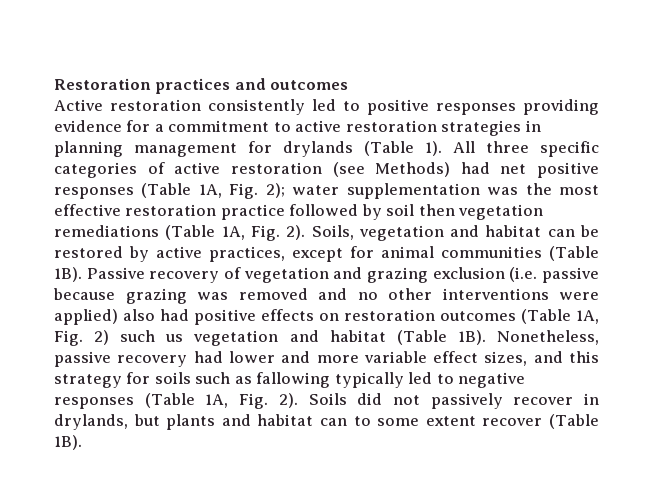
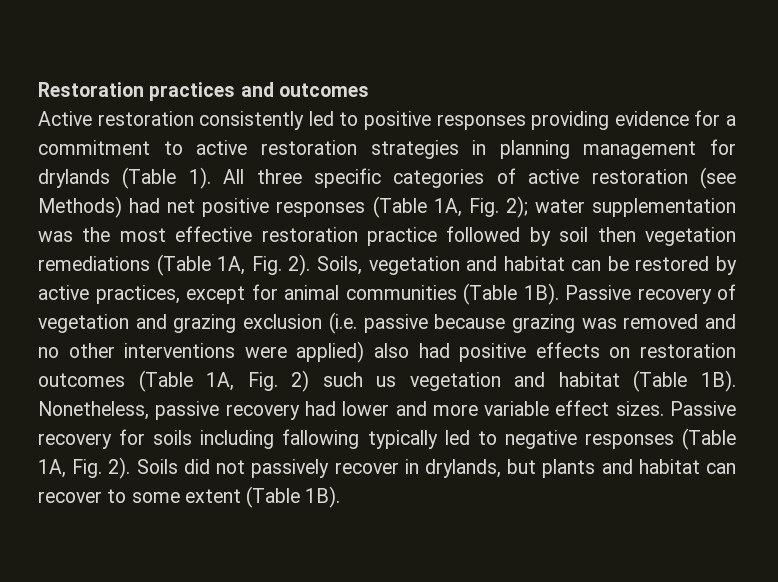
[484,351,600,366] [54,372,252,388] sizes, and this strategy for soils such as -> [615,401,736,416] [38,429,275,449] sizes. Passive recovery for soils including
(348, 422) none -> [38,491,102,503] recover
[482,418,543,426] recover -> (241, 496) none

